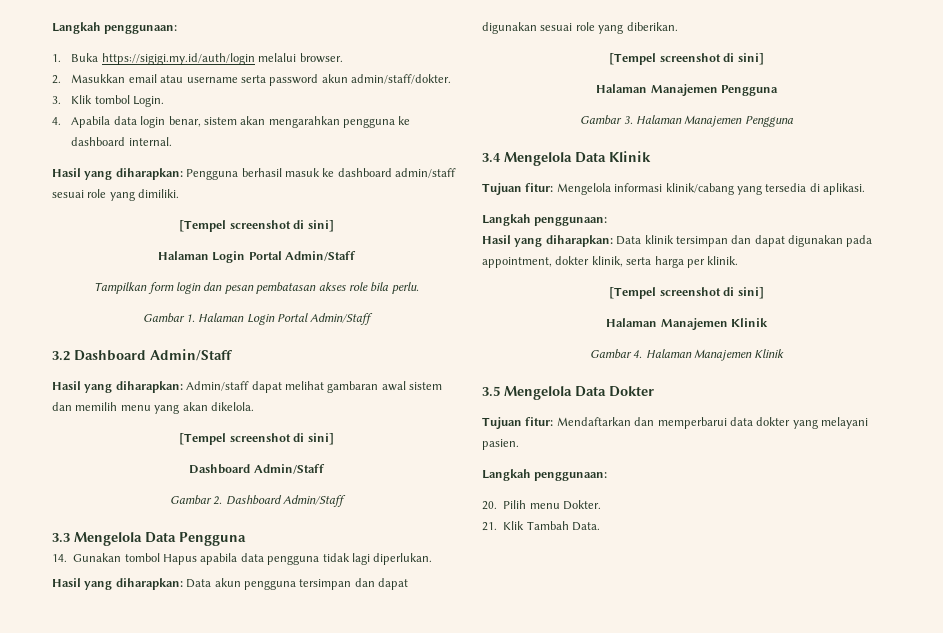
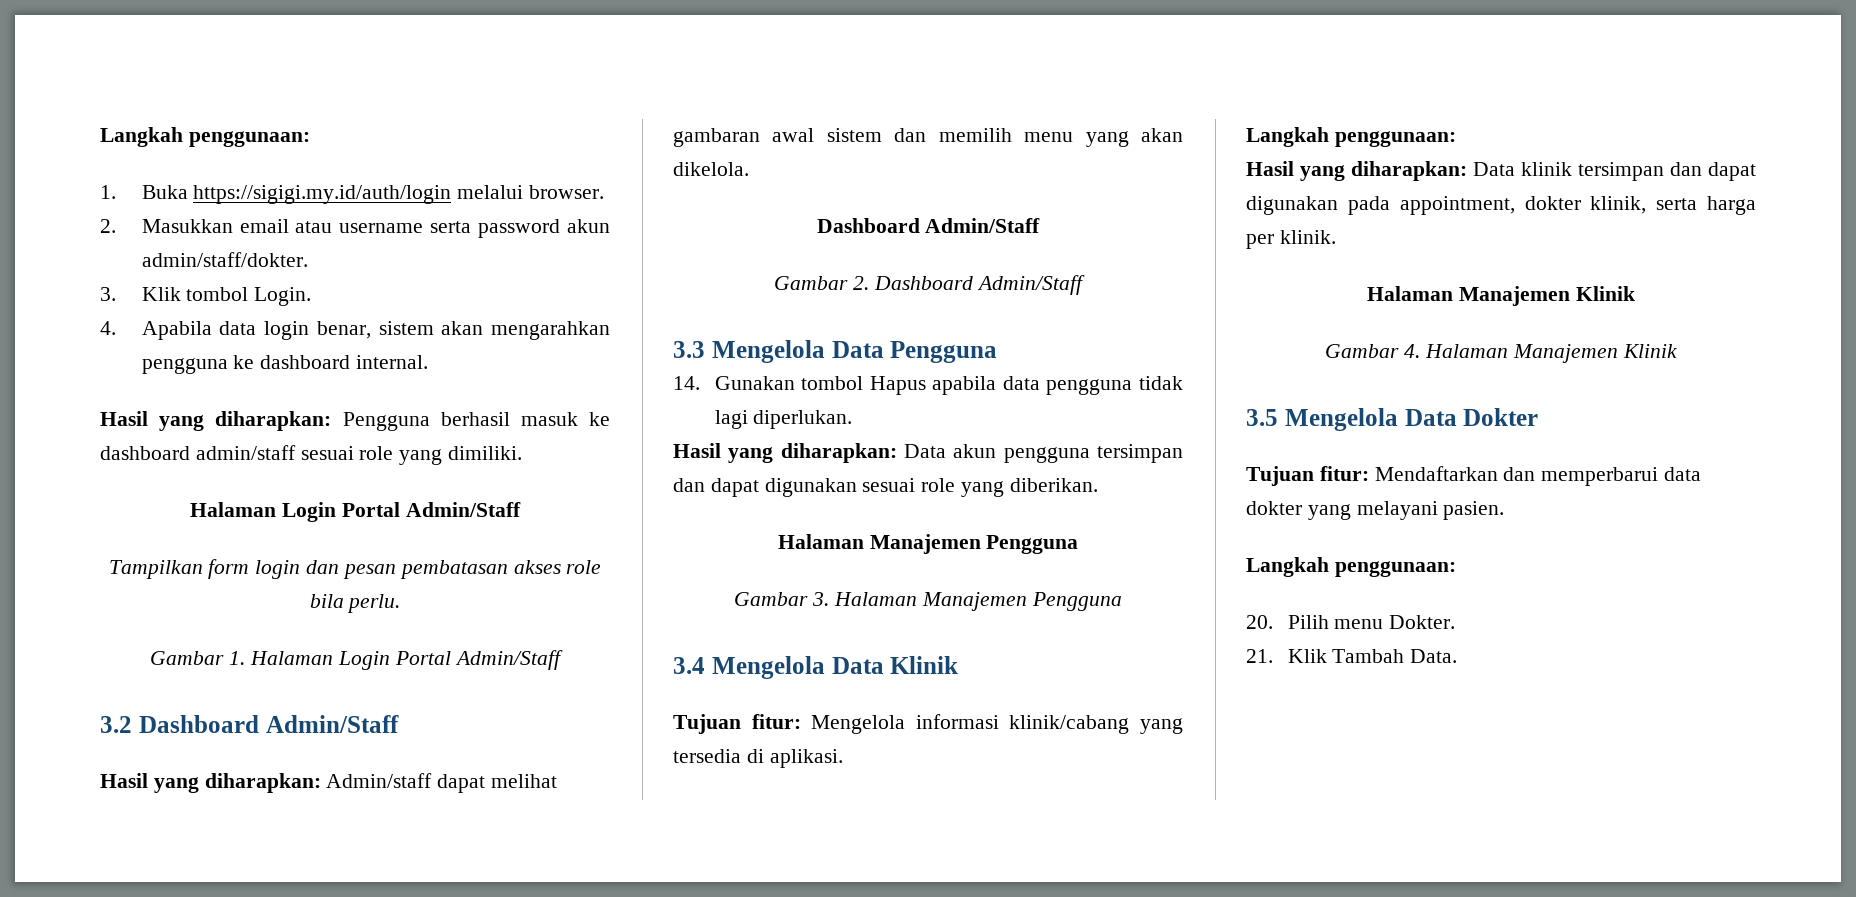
[179,220,334,232] // [Tempel screenshot di sini] -> (523, 453) none
[179,433,334,445] // [Tempel screenshot di sini] -> (749, 169) none
[609,53,764,65] // [Tempel screenshot di sini] -> (1098, 485) none
[609,287,764,299] // [Tempel screenshot di sini] -> (1336, 237) none

